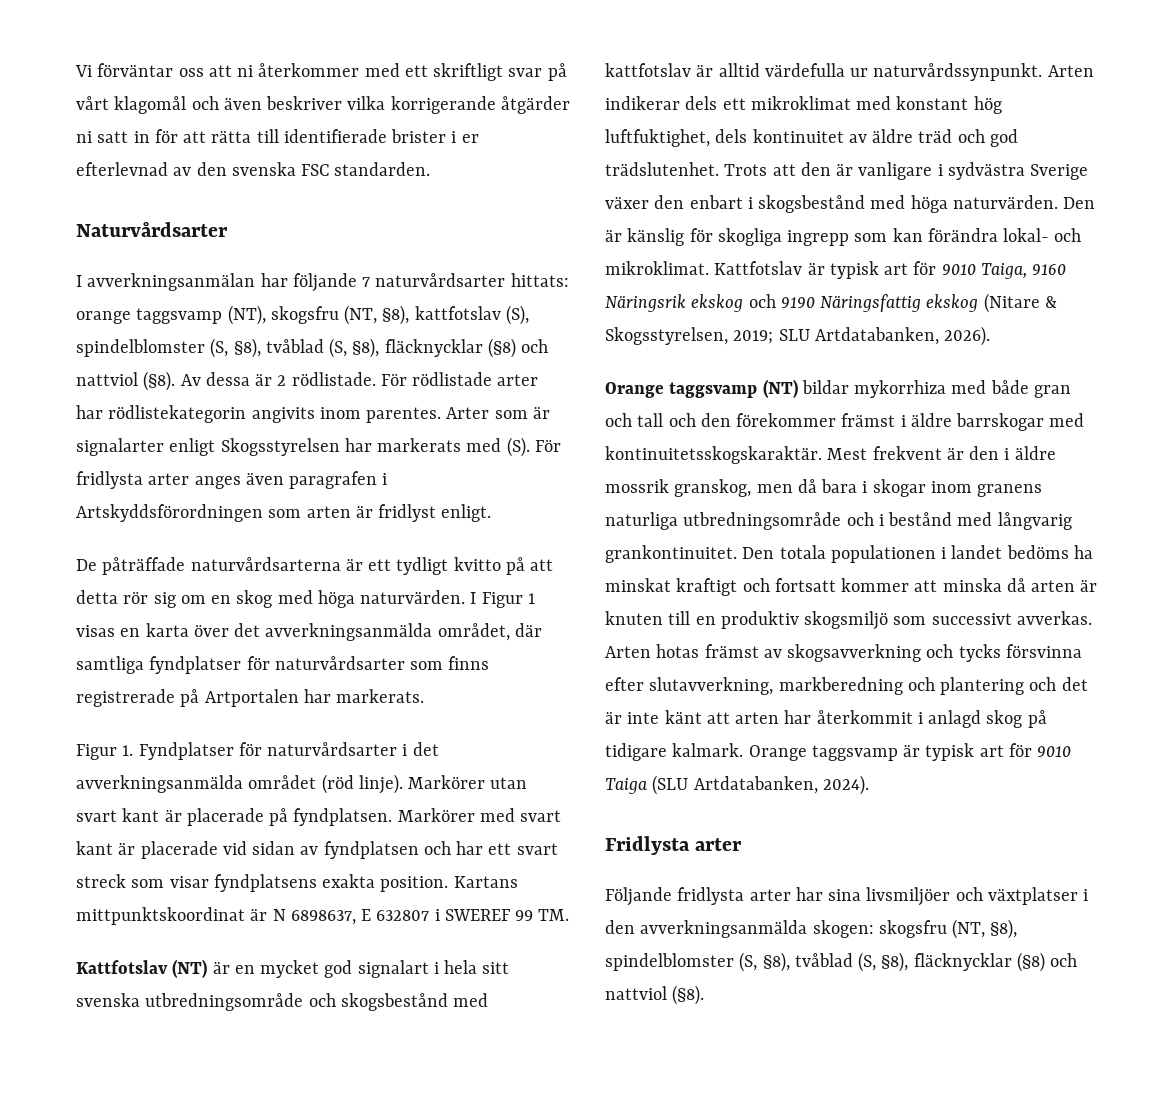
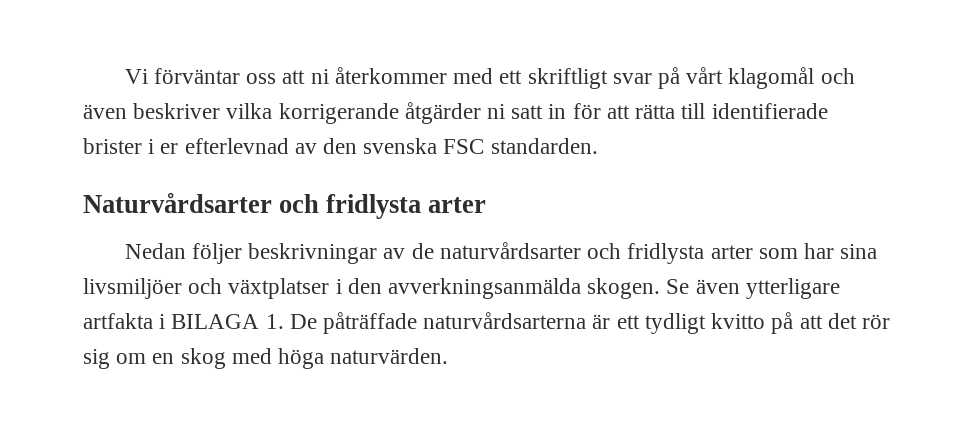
[76,273,569,292] [76,305,529,325] [76,338,549,358] [76,371,539,391] [76,405,550,423] [76,437,561,457] [76,471,388,489] [76,504,492,522] // I avverkningsanmälan har följande 7 naturvårdsarter hittats: orange taggsvamp (NT), skogsfru (NT, §8), kattfotslav (S), spindelblomster (S, §8), tvåblad (S, §8), fläcknycklar (§8) och nattviol (§8). Av dessa är 2 rödlistade. För rödlistade arter har rödlistekategorin angivits inom parentes. Arter som är signalarter enligt Skogsstyrelsen har markerats med (S). För fridlysta arter anges även paragrafen i Artskyddsförordningen som arten är fridlyst enligt. // -> [279,194,487,219] [124,242,878,264] [83,278,840,299] [83,313,284,329] och fridlysta arter // Nedan följer beskrivningar av de naturvårdsarter och fridlysta arter som har sina livsmiljöer och växtplatser i den avverkningsanmälda skogen. Se även ytterligare artfakta i BILAGA 1.
[76,590,118,604] detta -> [827,313,857,329] det
[470,592,535,608] [76,623,542,641] [76,656,490,674] [76,689,425,707] [76,742,439,760] [76,774,528,794] [76,808,562,826] [76,841,558,859] [76,874,518,892] [76,907,570,925] [76,959,510,978] [76,993,489,1011] [605,63,1094,81] [605,96,1002,114] [605,129,1018,147] [605,162,1089,180] [605,195,1096,213] [605,228,1082,246] [605,261,1067,279] [605,293,1057,313] [605,326,991,346] [605,379,1071,398] [605,413,1085,431] [605,446,1056,464] [605,479,1043,497] [605,512,1072,530] [605,545,1093,563] [605,578,1098,596] [605,611,1092,630] [605,644,1082,662] [605,677,1088,695] [605,710,1047,728] [605,743,1072,761] [605,775,869,795] [605,836,743,855] [605,887,1089,906] [605,919,1018,939] [605,952,1078,972] [605,985,705,1005] I Figur 1 visas en karta över det avverkningsanmälda området, där samtliga fyndplatser för naturvårdsarter som finns registrerade på Artportalen har markerats. // Figur 1. Fyndplatser för naturvårdsarter i det avverkningsanmälda området (röd linje). Markörer utan svart kant är placerade på fyndplatsen. Markörer med svart kant är placerade vid sidan av fyndplatsen och har ett svart streck som visar fyndplatsens exakta position. Kartans mittpunktskoordinat är N 6898637, E 632807 i SWEREF 99 TM. // Kattfotslav (NT) är en mycket god signalart i hela sitt svenska utbredningsområde och skogsbestånd med kattfotslav är alltid värdefulla ur naturvårdssynpunkt. Arten indikerar dels ett mikroklimat med konstant hög luftfuktighet, dels kontinuitet av äldre träd och god trädslutenhet. Trots att den är vanligare i sydvästra Sverige växer den enbart i skogsbestånd med höga naturvärden. Den är känslig för skogliga ingrepp som kan förändra lokal- och mikroklimat. Kattfotslav är typisk art för 9010 Taiga, 9160 Näringsrik ekskog och 9190 Näringsfattig ekskog (Nitare & Skogsstyrelsen, 2019; SLU Artdatabanken, 2026). // Orange taggsvamp (NT) bildar mykorrhiza med både gran och tall och den förekommer främst i äldre barrskogar med kontinuitetsskogskaraktär. Mest frekvent är den i äldre mossrik granskog, men då bara i skogar inom granens naturliga utbredningsområde och i bestånd med långvarig grankontinuitet. Den totala populationen i landet bedöms ha minskat kraftigt och fortsatt kommer att minska då arten är knuten till en produktiv skogsmiljö som successivt avverkas. Arten hotas främst av skogsavverkning och tycks försvinna efter slutavverkning, markberedning och plantering och det är inte känt att arten har återkommit i anlagd skog på tidigare kalmark. Orange taggsvamp är typisk art för 9010 Taiga (SLU Artdatabanken, 2024). // Fridlysta arter // Följande fridlysta arter har sina livsmiljöer och växtplatser i den avverkningsanmälda skogen: skogsfru (NT, §8), spindelblomster (S, §8), tvåblad (S, §8), fläcknycklar (§8) och nattviol (§8). -> (449, 356) none

